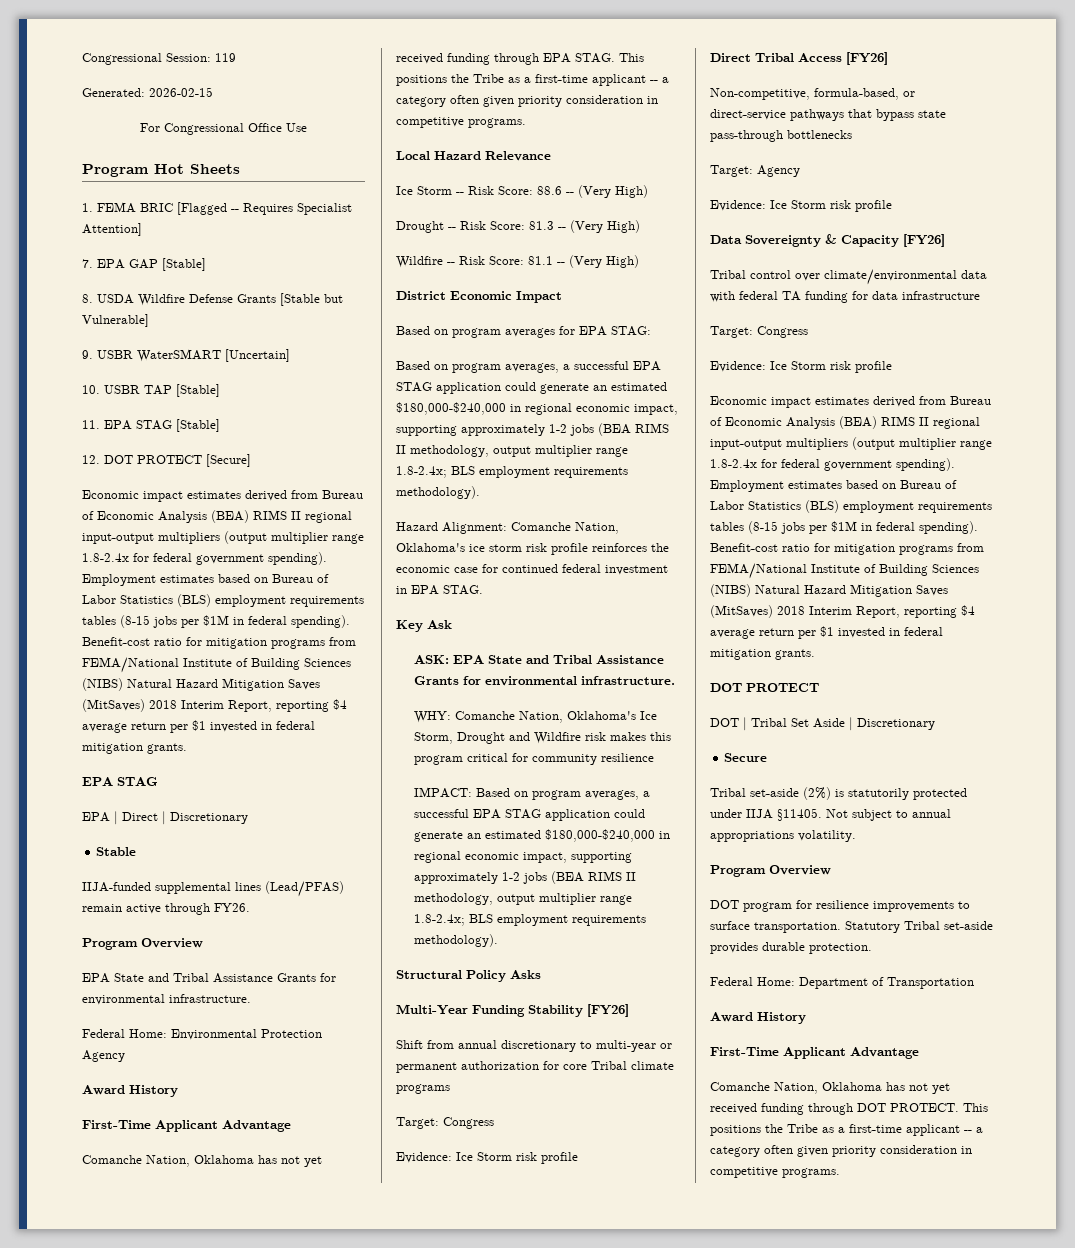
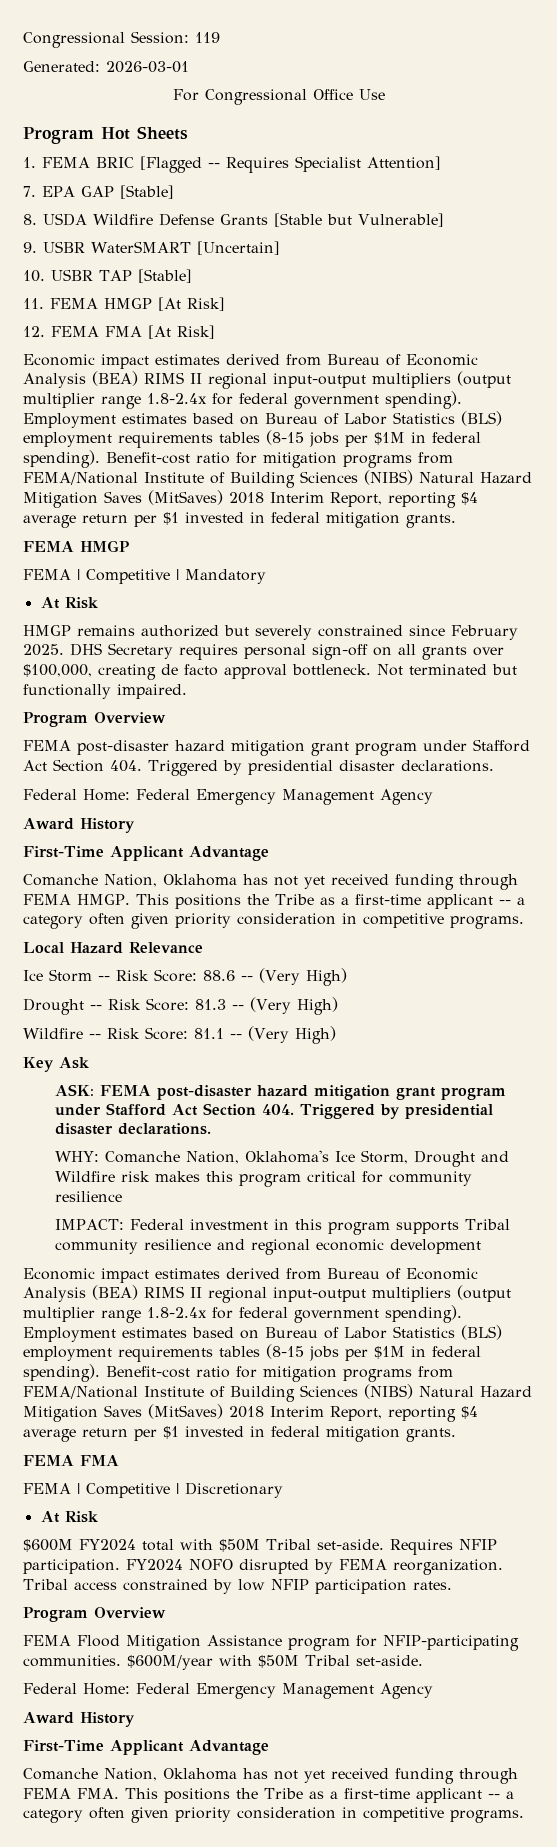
[149,87,213,97] 2026-02-15 -> [106,61,189,73] 2026-03-01
[104,419,220,432] [82,454,251,467] EPA STAG [Stable] // 12. DOT PROTECT [Secure] -> [50,297,225,311] [23,325,215,339] FEMA HMGP [At Risk] // 12. FEMA FMA [At Risk]
[82,777,158,786] [82,811,248,825] [96,847,137,856] [82,881,344,897] [82,903,250,915] [82,938,203,950] [82,973,336,983] [82,994,251,1005] [82,1029,322,1040] EPA STAG // EPA | Direct | Discretionary // Stable // IIJA-funded supplemental lines (Lead/PFAS) remain active through FY26. // Program Overview // EPA State and Tribal Assistance Grants for environmental infrastructure. // Federal Home: Environmental Protection -> [23,540,129,552] [23,569,266,584] [40,597,98,609] [23,625,518,640] [23,643,504,660] [23,664,517,680] [23,684,187,699] [23,712,166,727] [23,739,530,756] [23,759,494,776] [23,789,374,805] FEMA HMGP // FEMA | Competitive | Mandatory // At Risk // HMGP remains authorized but severely constrained since February 2025. DHS Secretary requires personal sign-off on all grants over $100,000, creating de facto approval bottleneck. Not terminated but functionally impaired. // Program Overview // FEMA post-disaster hazard mitigation grant program under Stafford Act Section 404. Triggered by presidential disaster declarations. // Federal Home: Federal Emergency Management
[543,53,615,63] EPA STAG. -> [23,894,130,905] FEMA HMGP.
[396,291,562,303] [396,326,651,338] [396,361,661,373] [396,382,667,394] [396,402,678,415] [396,423,669,436] [396,445,628,457] [396,466,628,478] [396,486,480,499] [396,522,619,534] [396,543,669,555] [396,564,668,575] [396,585,483,595] [396,620,452,632] [414,655,665,664] [414,676,676,686] District Economic Impact // Based on program averages for EPA STAG: // Based on program averages, a successful EPA STAG application could generate an estimated $180,000-$240,000 in regional economic impact, supporting approximately 1-2 jobs (BEA RIMS II methodology, output multiplier range 1.8-2.4x; BLS employment requirements methodology). // Hazard Alignment: Comanche Nation, Oklahoma's ice storm risk profile reinforces the economic case for continued federal investment in EPA STAG. // Key Ask // ASK: EPA State and Tribal Assistance Grants for environmental infrastructure. -> [23,1057,89,1072] [54,1084,506,1100] [54,1103,493,1119] [54,1123,211,1135] Key Ask // ASK: FEMA post-disaster hazard mitigation grant program under Stafford Act Section 404. Triggered by presidential disaster declarations.
[476,788,651,800] [414,809,646,821] [414,829,671,842] [414,851,633,863] [414,871,637,884] [414,893,633,905] [414,914,647,926] [414,934,499,947] [396,970,541,982] [396,1004,629,1017] [396,1040,672,1052] [396,1061,674,1073] [396,1084,450,1094] [396,1117,494,1129] [396,1152,578,1164] [710,52,888,65] [710,88,915,100] [710,109,946,121] [710,130,852,142] [710,165,800,177] [710,200,892,212] [710,234,945,247] [710,269,987,285] [710,291,980,303] [710,326,808,338] [710,361,892,373] Based on program averages, a successful EPA STAG application could generate an estimated $180,000-$240,000 in regional economic impact, supporting approximately 1-2 jobs (BEA RIMS II methodology, output multiplier range 1.8-2.4x; BLS employment requirements methodology). // Structural Policy Asks // Multi-Year Funding Stability [FY26] // Shift from annual discretionary to multi-year or permanent authorization for core Tribal climate programs // Target: Congress // Evidence: Ice Storm risk profile // Direct Tribal Access [FY26] // Non-competitive, formula-based, or direct-service pathways that bypass state pass-through bottlenecks // Target: Agency // Evidence: Ice Storm risk profile // Data Sovereignty & Capacity [FY26] // Tribal control over climate/environmental data with federal TA funding for data infrastructure // Target: Congress // Evidence: Ice Storm risk profile -> [129,1219,510,1235] [54,1239,481,1255] Federal investment in this program supports Tribal community resilience and regional economic development
[710,683,819,692] [710,717,935,731] [724,753,768,762] [710,787,967,800] [710,808,951,821] [710,830,856,842] [710,865,831,877] [710,900,970,912] [710,921,993,933] [710,942,872,954] [710,977,974,989] DOT PROTECT // DOT | Tribal Set Aside | Discretionary // Secure // Tribal set-aside (2%) is statutorily protected under IIJA §11405. Not subject to annual appropriations volatility. // Program Overview // DOT program for resilience improvements to surface transportation. Statutory Tribal set-aside provides durable protection. // Federal Home: Department of Transportation -> [23,1455,119,1466] [23,1482,283,1498] [40,1511,98,1523] [23,1539,497,1555] [23,1559,503,1575] [23,1579,452,1594] [23,1607,166,1622] [23,1635,519,1651] [23,1655,423,1670] [23,1683,433,1699] FEMA FMA // FEMA | Competitive | Discretionary // At Risk // $600M FY2024 total with $50M Tribal set-aside. Requires NFIP participation. FY2024 NOFO disrupted by FEMA reorganization. Tribal access constrained by low NFIP participation rates. // Program Overview // FEMA Flood Mitigation Assistance program for NFIP-participating communities. $600M/year with $50M Tribal set-aside. // Federal Home: Federal Emergency Management Agency
[857,1103,959,1112] DOT PROTECT. -> [23,1788,119,1799] FEMA FMA.

